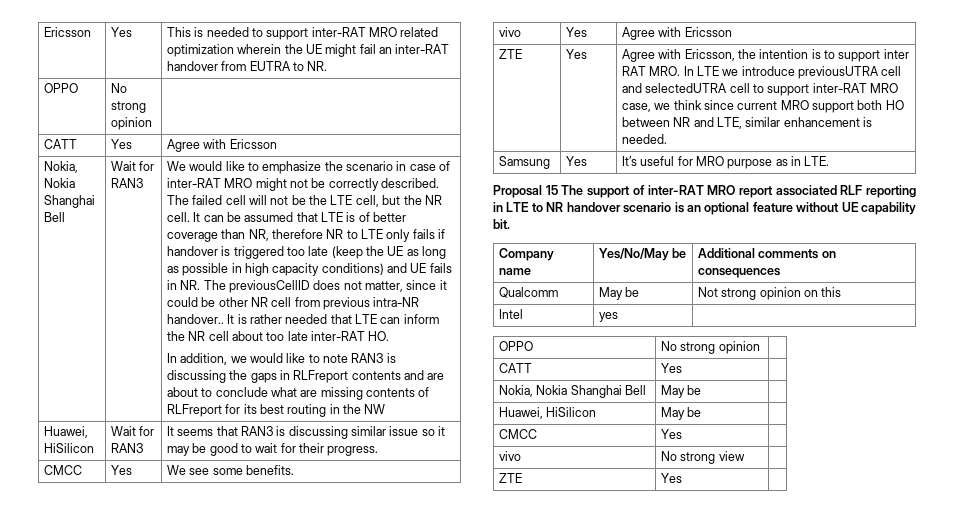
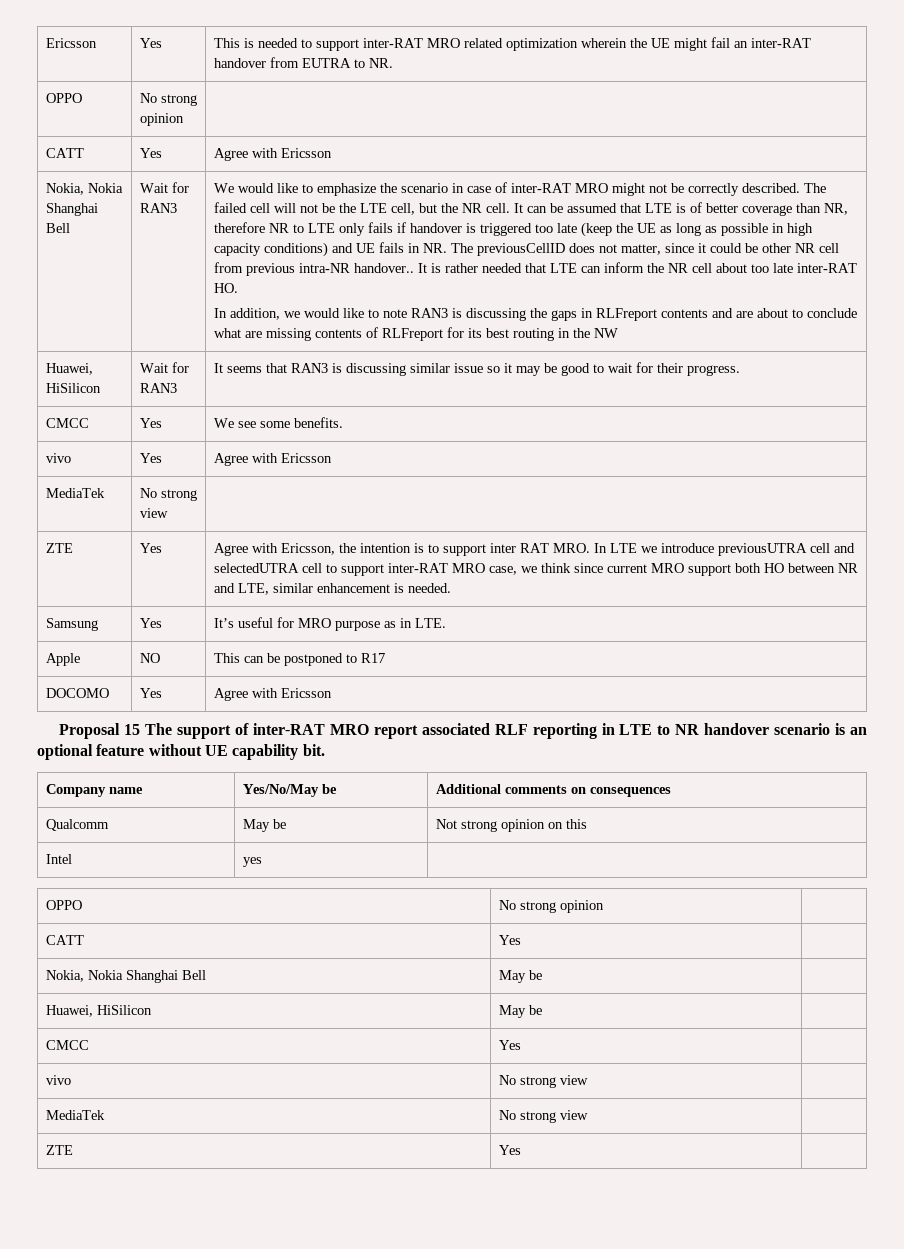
(732, 32) none -> [45,488,105,498] [139,488,197,501] [139,508,168,518] // MediaTek | No strong view |
(830, 161) none -> [45,653,80,666] [139,653,160,663] [213,653,385,666] [45,688,109,698] [139,688,162,698] [213,688,332,701] // Apple | NO | This can be postponed to R17 // DOCOMO | Yes | Agree with Ericsson
(745, 456) none -> [45,1110,105,1120] [498,1110,588,1123] // MediaTek | No strong view |

